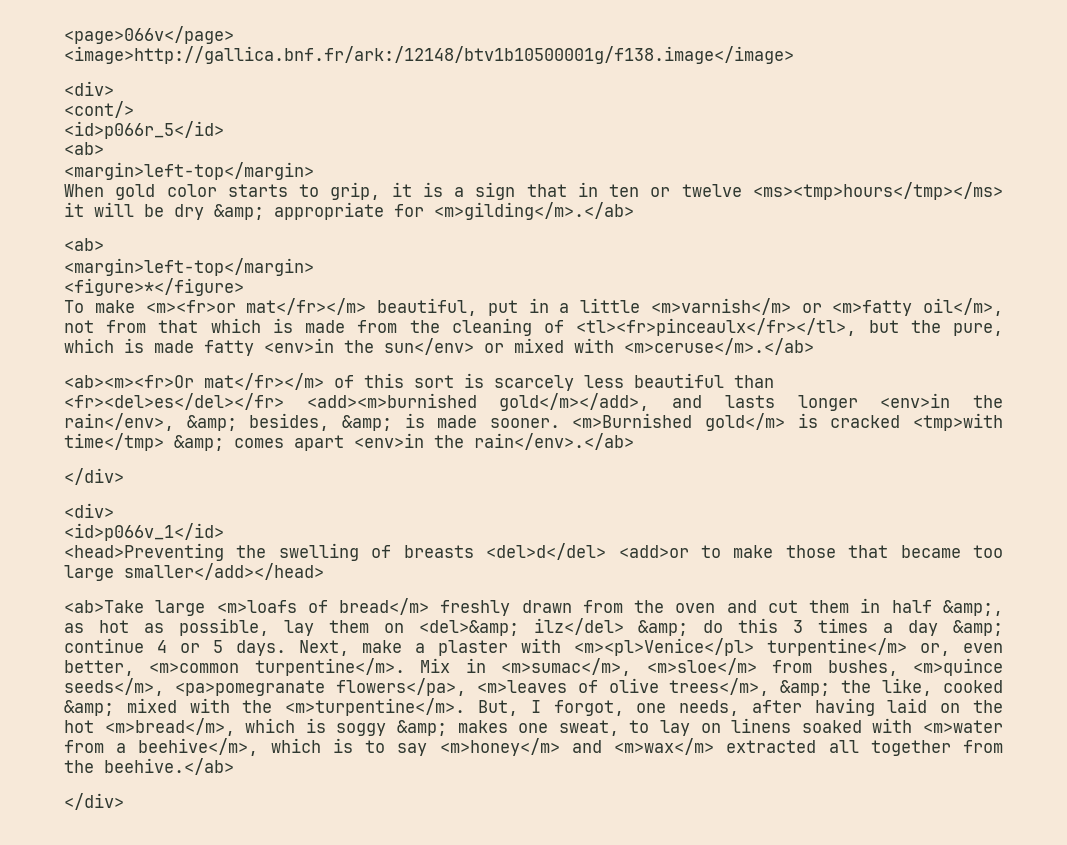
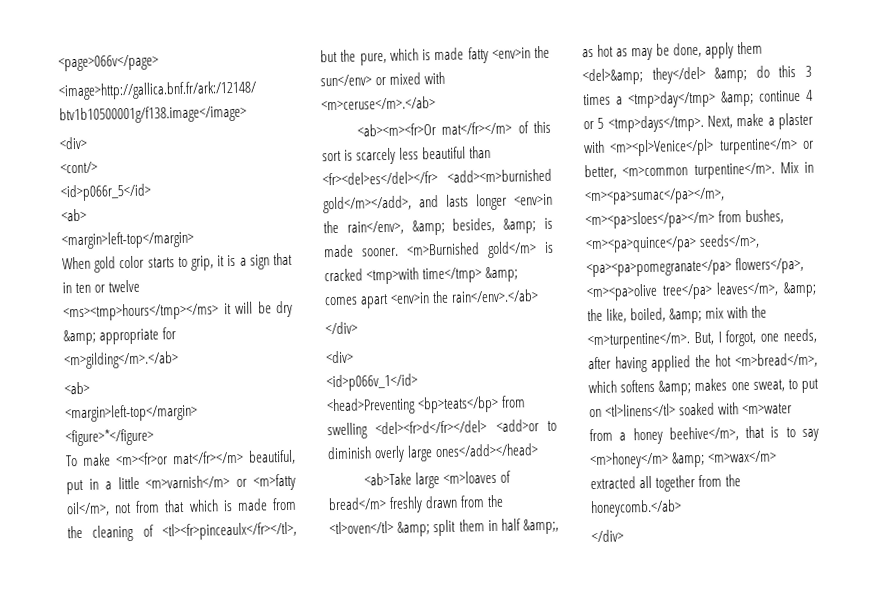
[236,543,1003,561] [64,563,324,581] the swelling of breasts <del>d</del> <add>or to make those that became too large smaller</add></head> -> [417,395,527,414] [327,419,557,440] [327,443,540,463] <bp>teats</bp> from swelling <del><fr>d</fr></del> <add>or to diminish overly large ones</add></head>
[216,600,297,613] <m>loafs -> [442,470,497,484] <m>loaves
[675,600,798,613] oven and cut -> [329,519,457,537] <tl>oven</tl> &amp; split
[178,618,624,636] possible, lay them on <del>&amp; ilz</del> -> [631,41,764,61] [582,66,706,86] may be done, apply them <del>&amp; they</del>
[908,620,939,636] day -> [628,90,716,109] <tmp>day</tmp>
[236,640,286,656] days. -> [607,114,704,133] <tmp>days</tmp>.
[920,643,1003,656] or, even -> [803,140,814,149] or
[501,658,1004,676] [64,678,1003,696] [64,698,177,716] <m>sumac</m>, <m>sloe</m> from bushes, <m>quince seeds</m>, <pa>pomegranate flowers</pa>, <m>leaves of olive trees</m>, &amp; the like, cooked &amp; mixed -> [584,187,725,206] [585,209,785,230] [585,233,761,254] [586,256,805,278] [586,281,817,302] [587,307,725,324] <m><pa>sumac</pa></m>, <m><pa>sloes</pa></m> from bushes, <m><pa>quince</pa> seeds</m>, <pa><pa>pomegranate</pa> flowers</pa>, <m><pa>olive tree</pa> leaves</m>, &amp; the like, boiled, &amp; mix
[887,698,961,713] laid on -> [651,355,691,372] applied
[305,718,387,736] is soggy -> [620,379,656,393] softens
[660,718,792,736] lay on linens -> [801,378,819,393] [589,403,677,418] put on <tl>linens</tl>
[138,738,321,756] beehive</m>, which -> [632,425,766,445] honey beehive</m>, that
[571,740,602,753] and -> [672,451,706,468] &amp;
[104,758,234,775] beehive.</ab> -> [590,499,682,518] honeycomb.</ab>

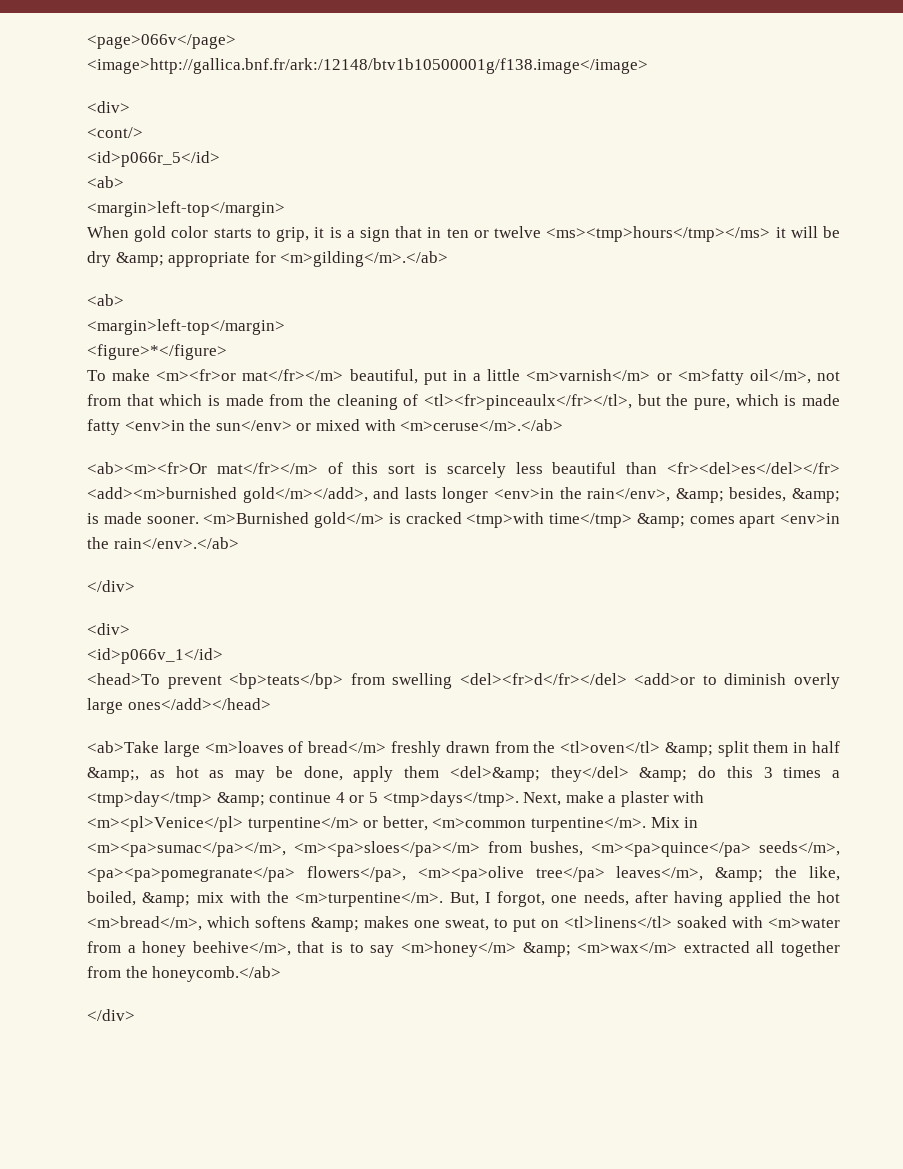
[326,397,416,416] <head>Preventing -> [87,673,222,689] <head>To prevent

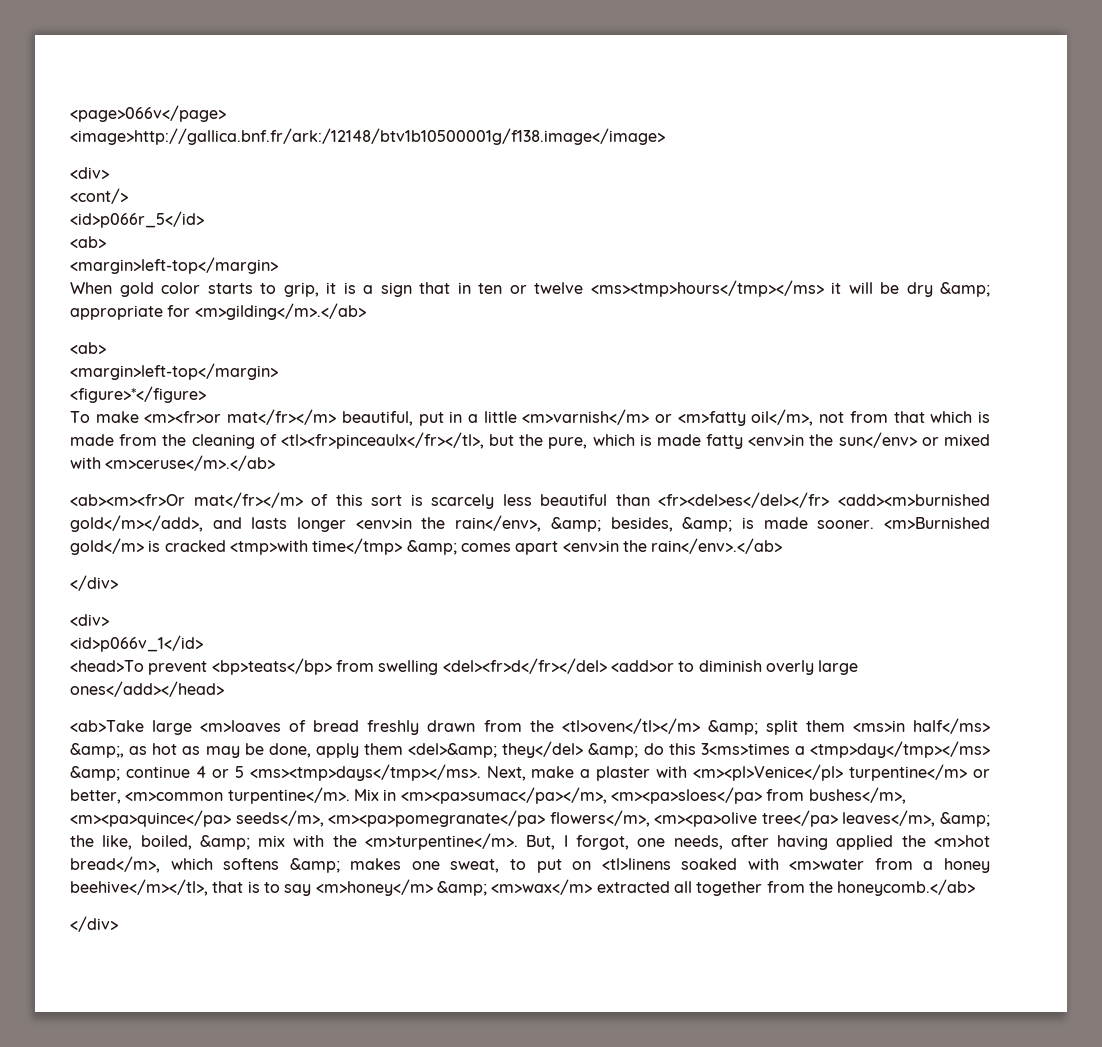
[308,741,387,753] bread</m> -> [313,720,360,732] bread
[560,741,661,753] <tl>oven</tl> -> [561,718,700,734] <tl>oven</tl></m>
[793,741,841,753] in half -> [852,718,990,734] <ms>in half</ms>
[763,767,840,778] [87,791,212,807] 3 times a <tmp>day</tmp> -> [700,741,990,758] 3<ms>times a <tmp>day</tmp></ms>
[382,791,519,807] <tmp>days</tmp>. -> [249,764,481,781] <ms><tmp>days</tmp></ms>.
[294,841,840,857] [87,866,406,882] <m><pa>sloes</pa></m> from bushes, <m><pa>quince</pa> seeds</m>, <pa><pa>pomegranate</pa> flowers</pa>, -> [610,787,906,804] [70,810,650,827] <m><pa>sloes</pa> from bushes</m>, <m><pa>quince</pa> seeds</m>, <m><pa>pomegranate</pa> flowers</m>,
[816,891,840,903] [87,916,202,931] hot <m>bread</m>, -> [933,835,990,847] [70,856,160,873] <m>hot bread</m>,
[564,916,672,928] <tl>linens</tl> -> [601,858,671,870] <tl>linens
[192,941,291,956] beehive</m>, -> [70,879,208,896] beehive</m></tl>,

